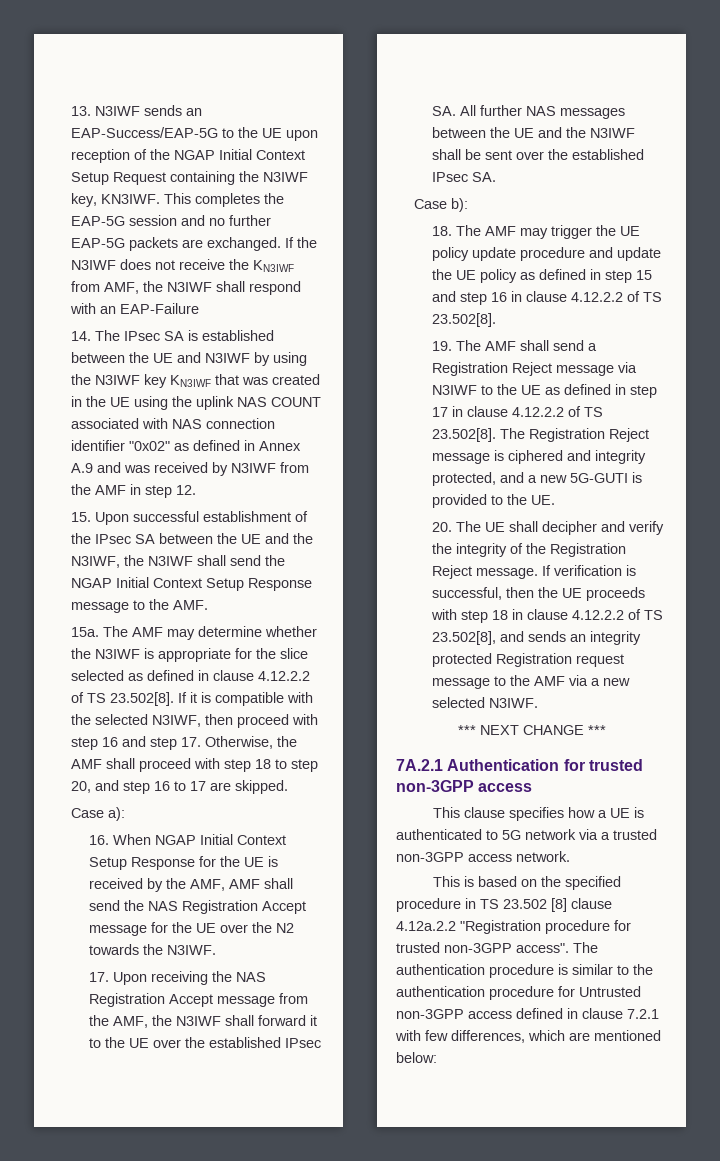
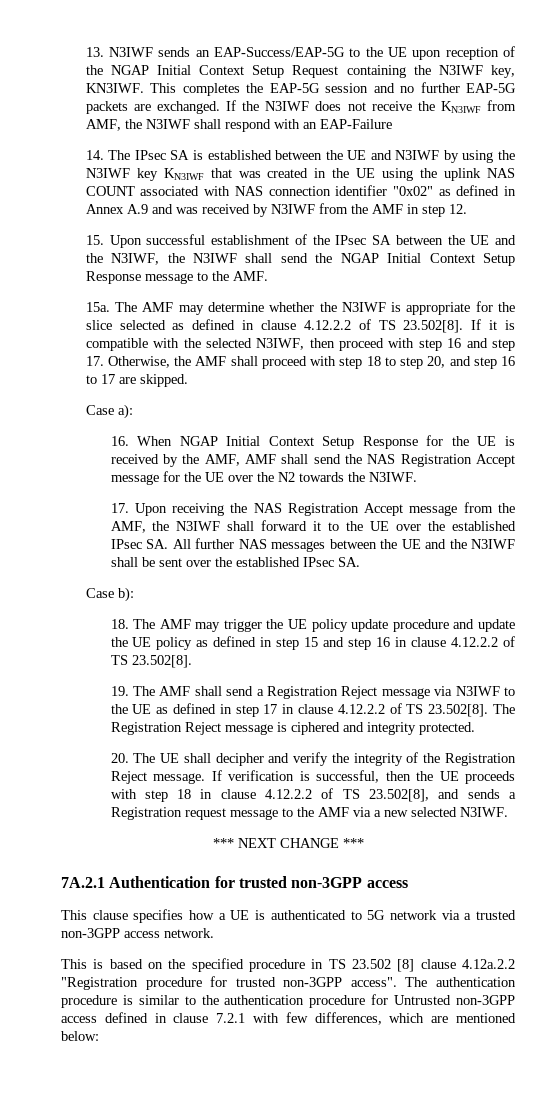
[431,472,642,486] [431,494,555,508] protected, and a new 5G-GUTI is provided to the UE. -> [418,722,475,735] protected.
[569,631,641,645] [431,653,492,667] an integrity protected -> [508,792,516,799] a

